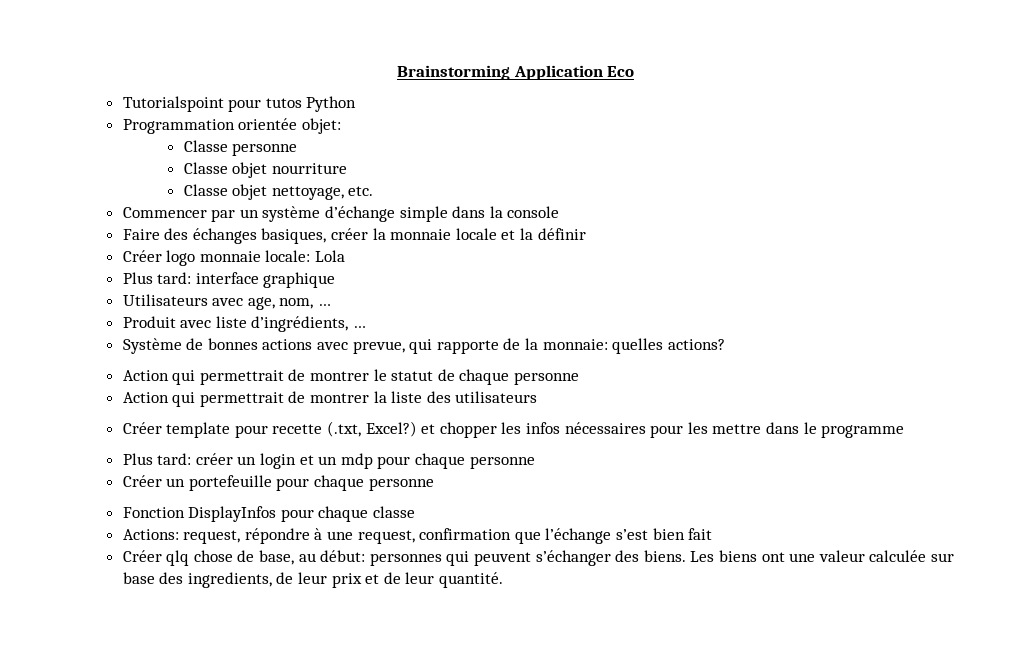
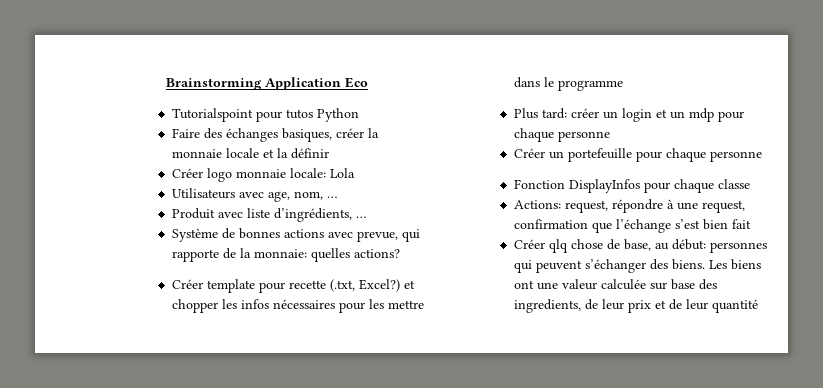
[122,118,341,134] [183,140,298,156] [183,162,347,178] [183,184,374,200] [122,206,560,222] // Programmation orientée objet: // Classe personne // Classe objet nourriture // Classe objet nettoyage, etc. // Commencer par un système d’échange simple dans la console -> (359, 115) none
[122,272,336,288] // Plus tard: interface graphique -> (355, 173) none
[122,369,580,385] [122,391,538,407] // Action qui permettrait de montrer le statut de chaque personne // Action qui permettrait de montrer la liste des utilisateurs -> (400, 253) none
[439,572,504,588] quantité. -> [711,299,758,313] quantité

